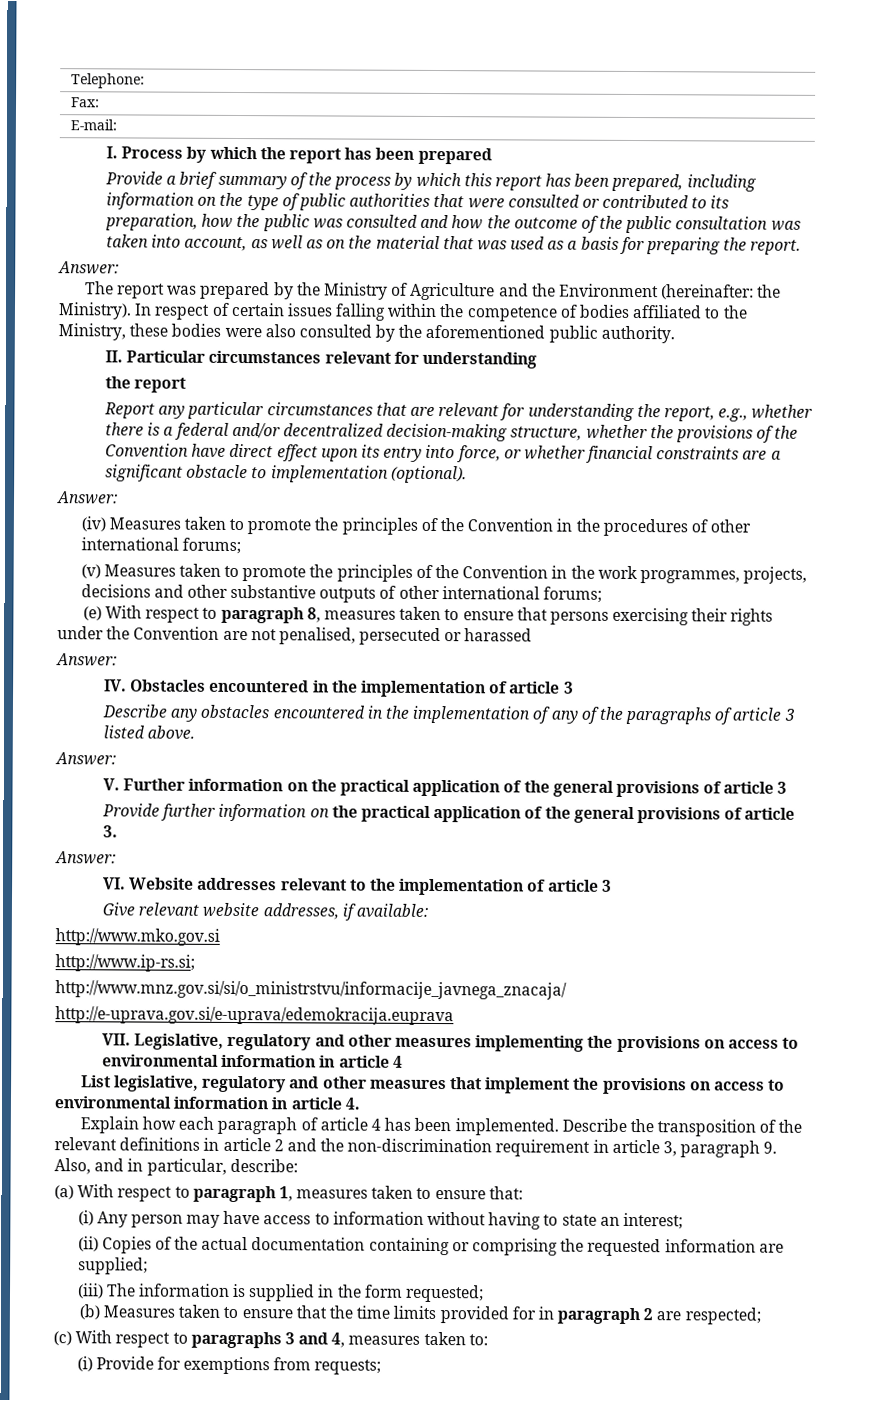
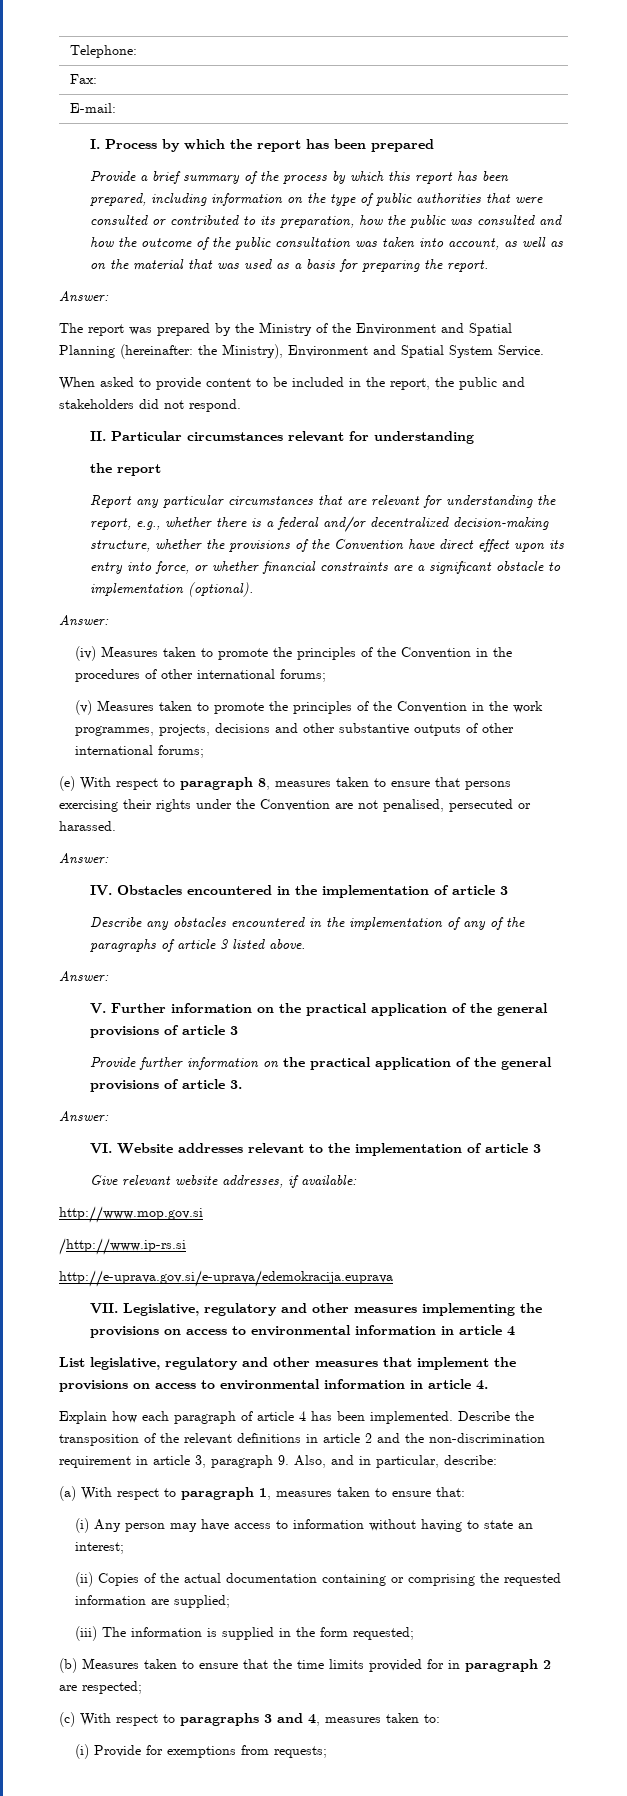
[410,282,782,301] [58,302,748,322] [58,323,675,344] Agriculture and the Environment (hereinafter: the Ministry). In respect of certain issues falling within the competence of bodies affiliated to the Ministry, these bodies were also consulted by the aforementioned public authority. -> [332,323,512,336] [59,344,544,359] [59,377,525,390] [59,399,241,412] the Environment and Spatial Planning (hereinafter: the Ministry), Environment and Spatial System Service. // When asked to provide content to be included in the report, the public and stakeholders did not respond.
[464,628,533,642] harassed -> [59,821,116,831] harassed.
[55,928,220,946] [55,954,195,972] [55,980,567,1000] http://www.mko.gov.si // http://www.ip-rs.si; // http://www.mnz.gov.si/si/o_ministrstvu/informacije_javnega_znacaja/ -> [59,1206,203,1223] [59,1238,186,1255] http://www.mop.gov.si // /http://www.ip-rs.si

